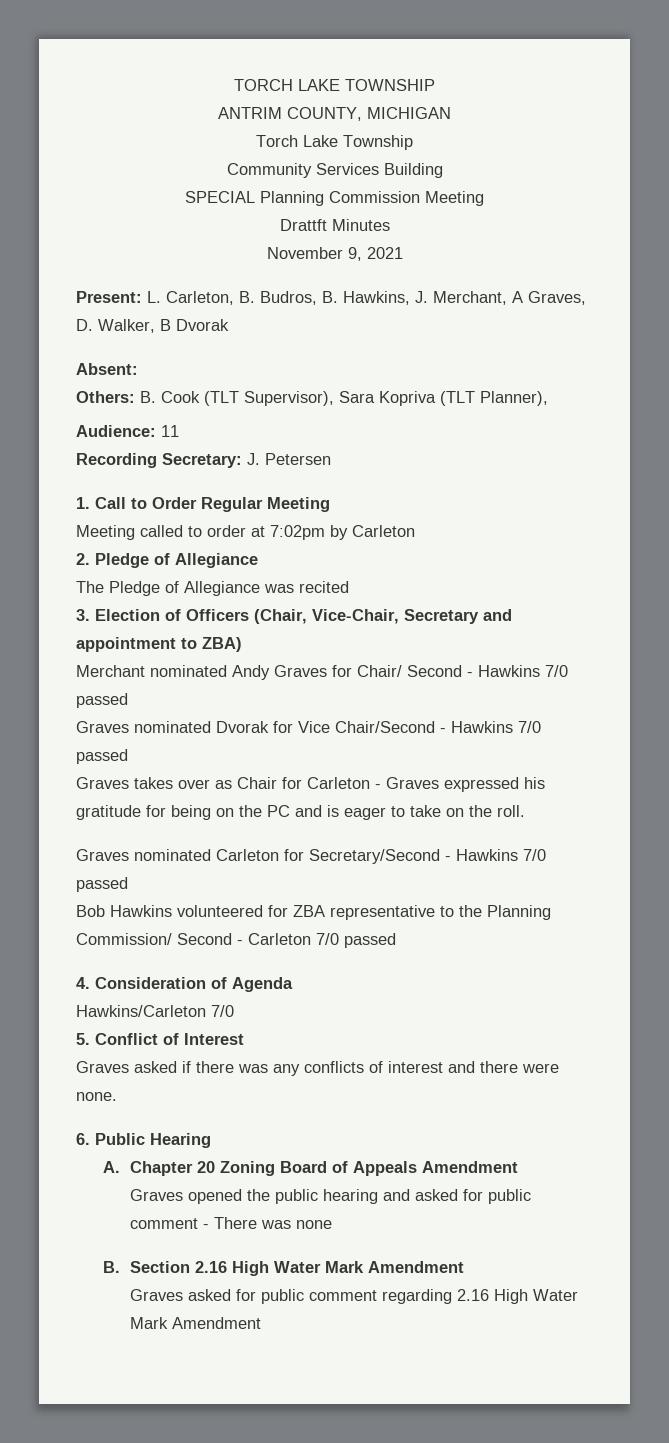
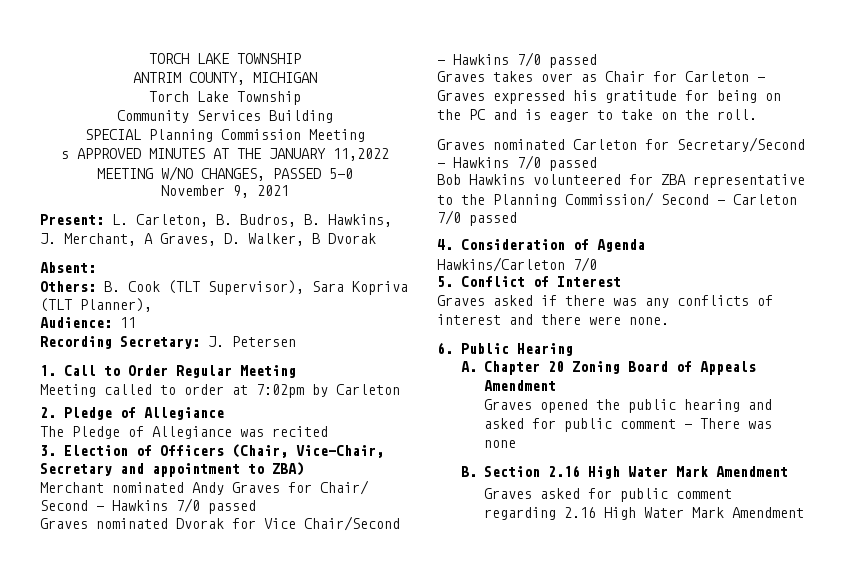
[279,219,390,231] Drattft Minutes -> [61,148,389,161] [97,166,353,181] s APPROVED MINUTES AT THE JANUARY 11,2022 MEETING W/NO CHANGES, PASSED 5-0

